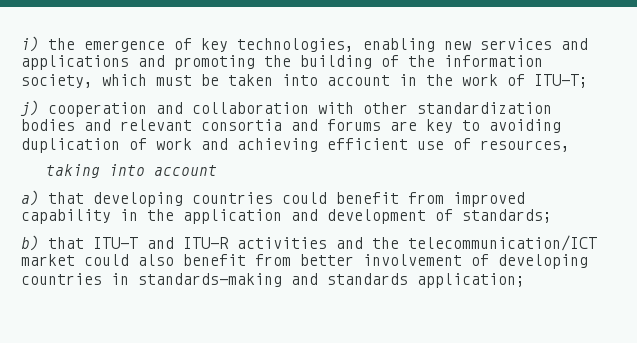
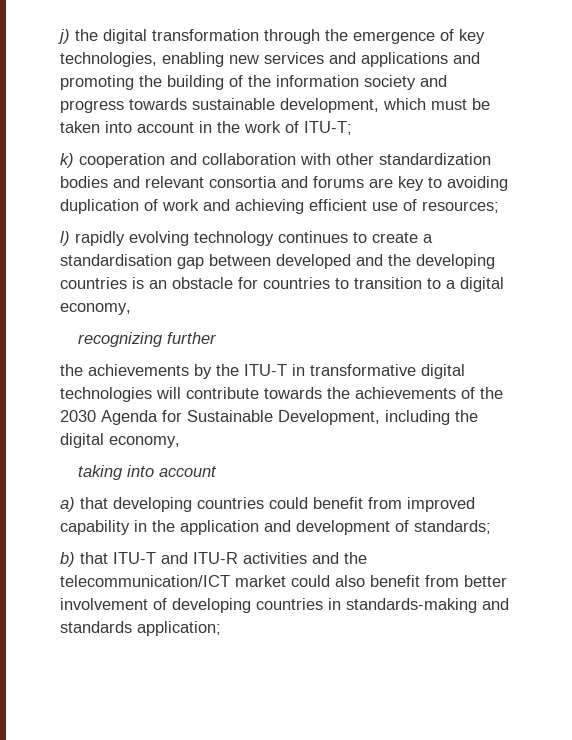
[21,36,39,52] i) -> [58,29,320,44] j) the digital transformation through
[21,74,93,88] society, -> [364,75,447,90] [60,98,379,113] society and progress towards sustainable development,
[20,100,39,116] j) -> [60,153,74,168] k)
[480,140,570,152] resources, -> [422,201,499,213] [60,231,433,246] [60,254,495,269] [60,277,504,292] [60,303,131,315] [78,332,218,347] [60,364,465,379] [60,387,503,402] [60,410,478,425] [60,433,180,448] resources; // l) rapidly evolving technology continues to create a standardisation gap between developed and the developing countries is an obstacle for countries to transition to a digital economy, // recognizing further // the achievements by the ITU-T in transformative digital technologies will contribute towards the achievements of the 2030 Agenda for Sustainable Development, including the digital economy,

